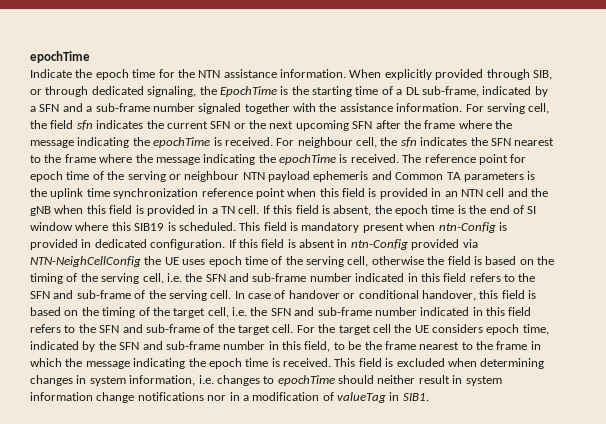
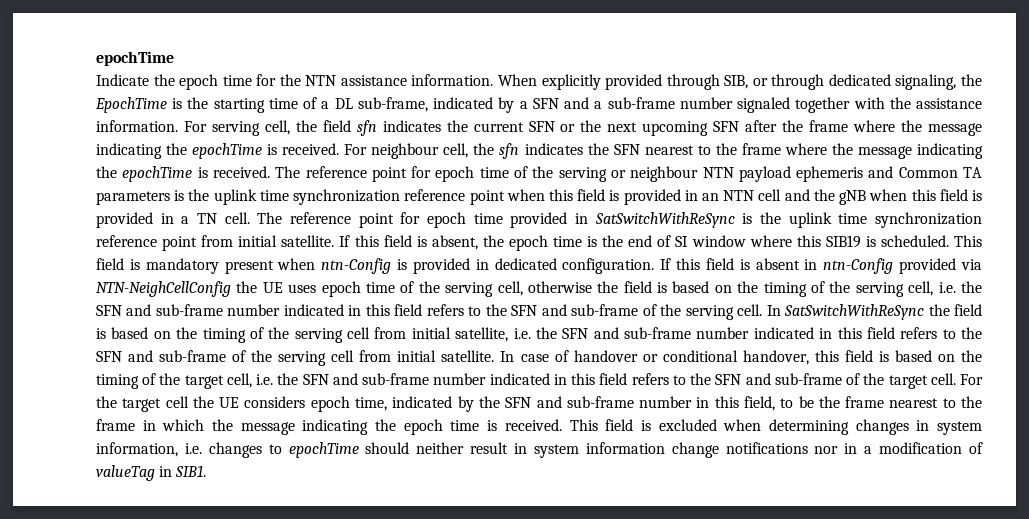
(260, 209) none -> [257,212,982,228] [96,235,335,251] The reference point for epoch time provided in SatSwitchWithReSync is the uplink time synchronization reference point from initial satellite.
(245, 295) none -> [784,304,983,320] [96,327,982,343] [96,350,515,366] SatSwitchWithReSync the field is based on the timing of the serving cell from initial satellite, i.e. the SFN and sub-frame number indicated in this field refers to the SFN and sub-frame of the serving cell from initial satellite. In

